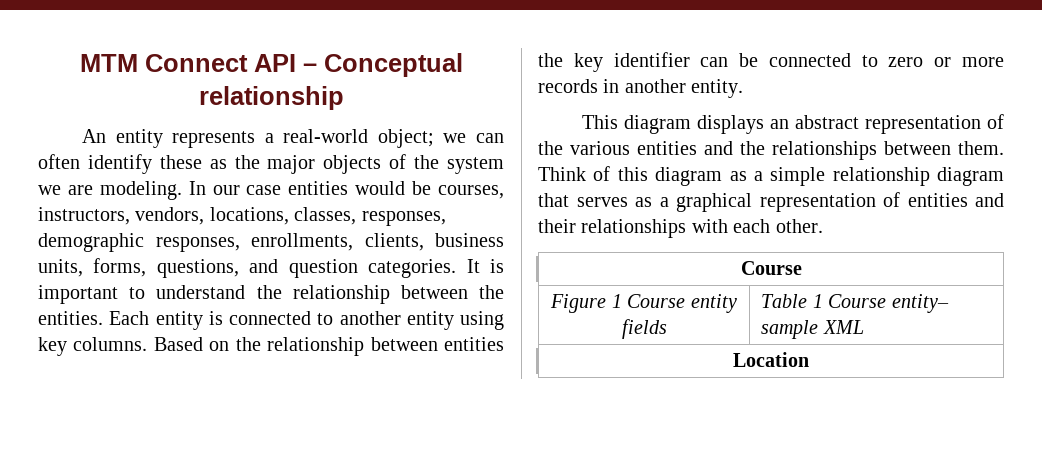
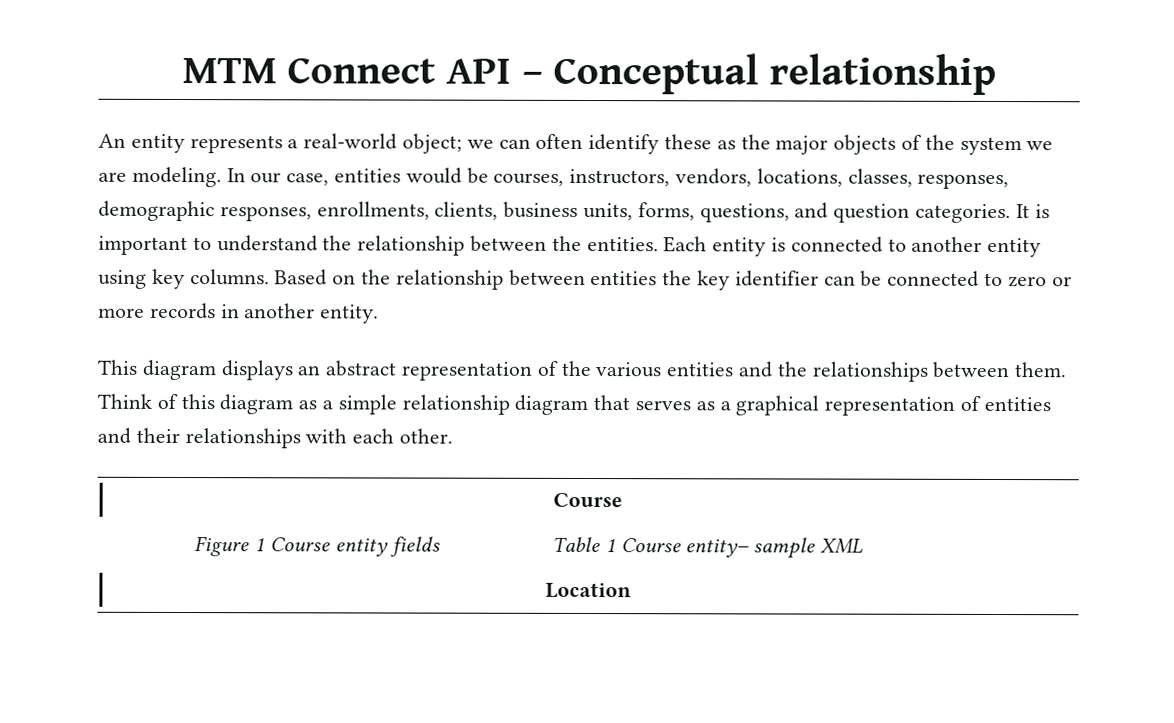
[246,185,282,195] case -> [286,173,330,186] case,

